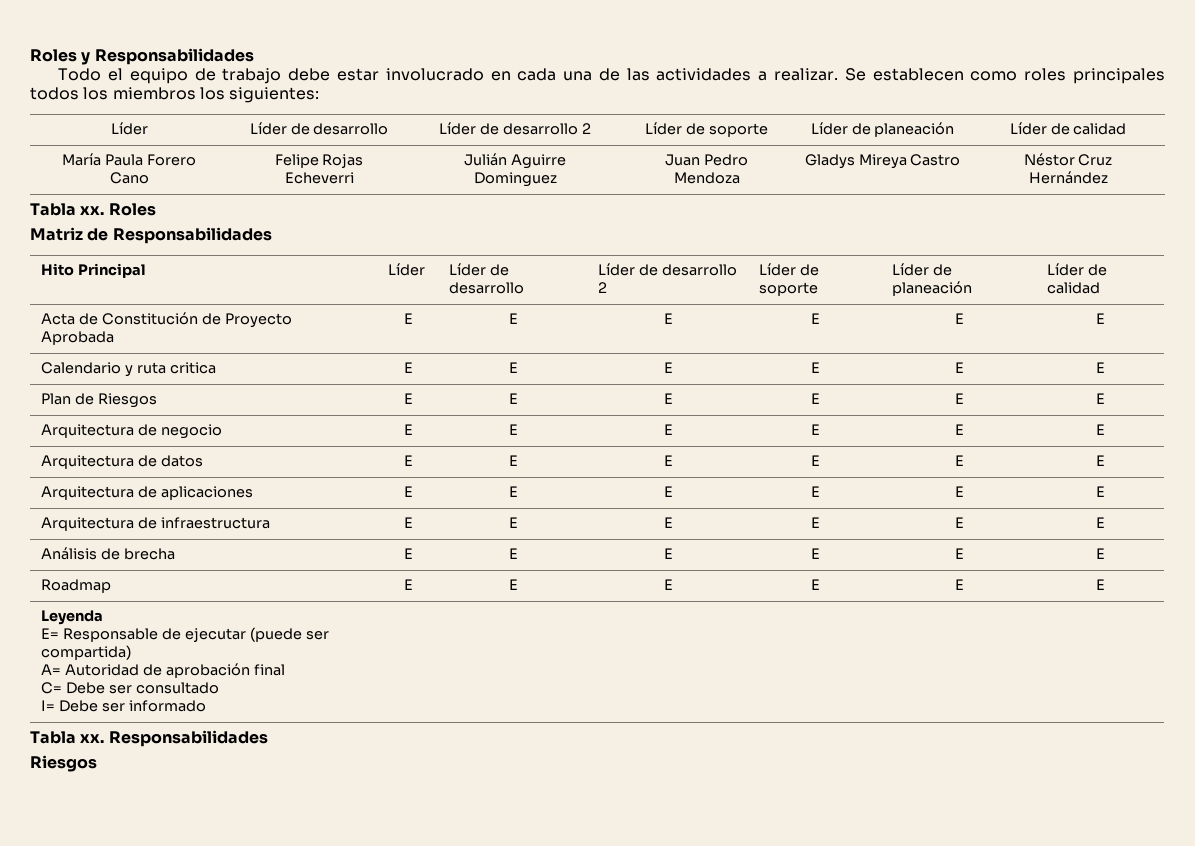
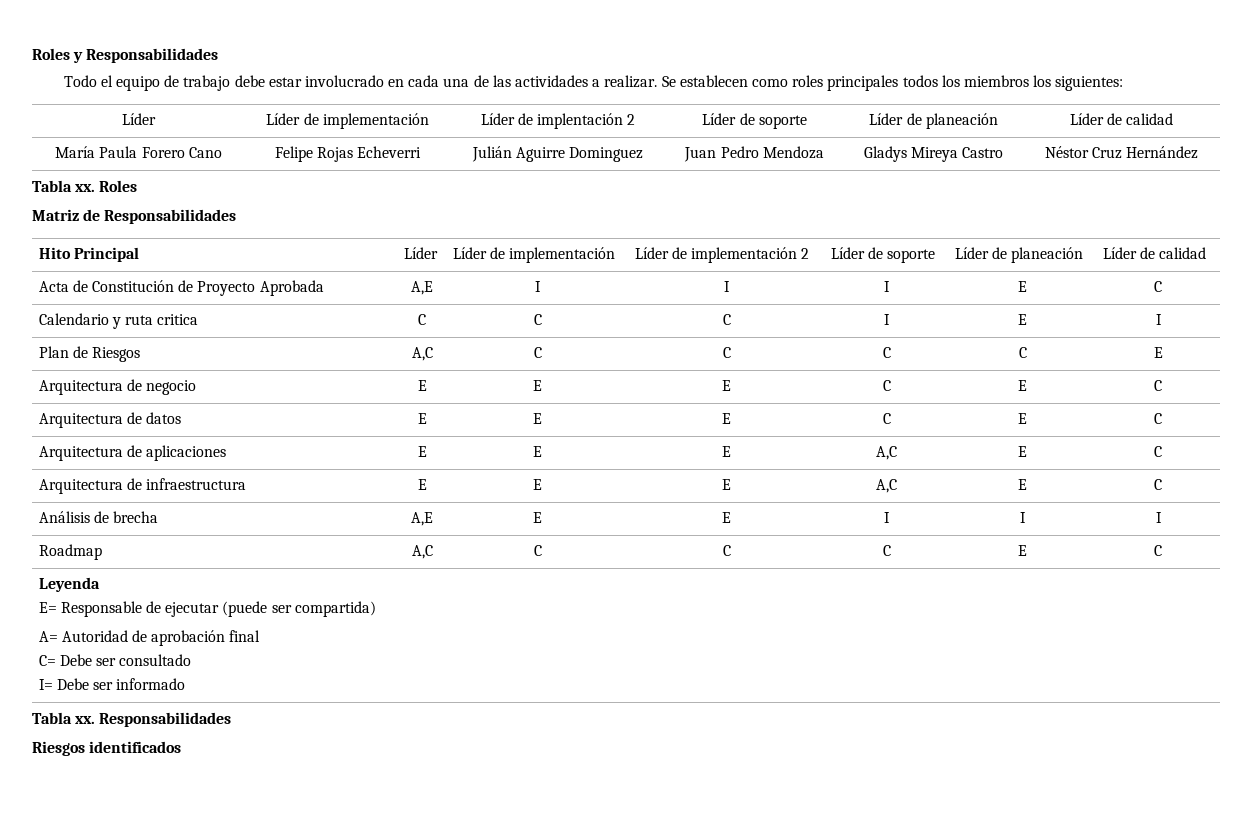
[313,123,389,135] [439,122,578,135] desarrollo | Líder de desarrollo -> [322,113,429,129] [480,113,624,129] implementación | Líder de implentación
[449,282,525,294] [598,263,738,276] desarrollo | Líder de desarrollo -> [509,247,616,263] [634,247,798,263] implementación | Líder de implementación
[403,313,413,324] [508,313,518,324] [663,313,673,324] [810,313,820,324] [954,313,964,324] [1095,313,1105,324] [41,362,217,377] [403,362,413,373] [508,362,518,373] [663,362,673,373] [810,362,820,373] [954,362,964,373] [1095,362,1105,373] [41,393,158,408] [403,393,413,404] [508,393,518,404] [663,393,673,404] [810,393,820,404] [954,393,964,404] E | E | E | E | E | E // Calendario y ruta critica | E | E | E | E | E | E // Plan de Riesgos | E | E | E | E | E -> [411,281,433,295] [535,281,541,292] [724,281,730,292] [884,281,890,292] [1018,281,1027,292] [1154,281,1162,292] [38,313,199,329] [418,314,426,325] [533,314,542,325] [722,314,731,325] [884,314,890,325] [1018,314,1027,325] [1155,314,1162,325] [38,346,141,362] [411,347,433,361] [533,347,542,358] [722,347,731,358] [882,347,891,358] [1018,347,1027,358] A,E | I | I | I | E | C // Calendario y ruta critica | C | C | C | I | E | I // Plan de Riesgos | A,C | C | C | C | C
[810,424,820,435] [954,424,964,435] [1095,424,1105,435] E | E | E -> [882,380,891,391] [1018,380,1027,391] [1154,380,1162,391] C | E | C
[810,455,820,466] [954,455,964,466] [1095,455,1105,466] E | E | E -> [882,413,891,424] [1018,413,1027,424] [1154,413,1162,424] C | E | C
[810,486,820,497] [954,486,964,497] [1095,486,1105,497] E | E | E -> [876,446,897,460] [1018,446,1027,457] [1154,446,1162,457] A,C | E | C
[810,517,820,528] [954,517,964,528] [1095,517,1105,528] E | E | E -> [876,479,897,493] [1018,479,1027,490] [1154,479,1162,490] A,C | E | C
[403,548,413,559] [508,548,518,559] [663,548,673,559] [810,548,820,559] [954,548,964,559] [1095,548,1105,559] [41,579,112,593] [403,579,413,590] [508,579,518,590] [663,579,673,590] [810,579,820,590] [954,579,964,590] [1095,579,1105,590] E | E | E | E | E | E // Roadmap | E | E | E | E | E | E -> [411,512,433,526] [533,512,542,523] [722,512,731,523] [884,512,890,523] [1020,512,1026,523] [1155,512,1162,523] [38,544,102,560] [411,545,433,559] [533,545,542,556] [722,545,731,556] [882,545,891,556] [1018,545,1027,556] [1154,545,1162,556] A,E | E | E | I | I | I // Roadmap | A,C | C | C | C | E | C
(97, 763) none -> [89,741,182,753] identificados

